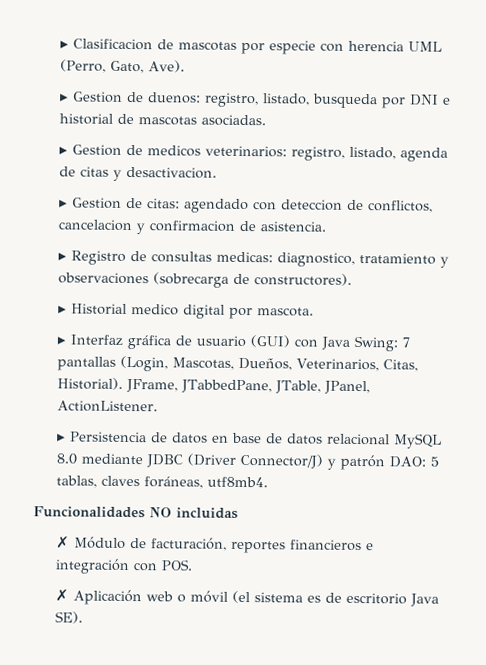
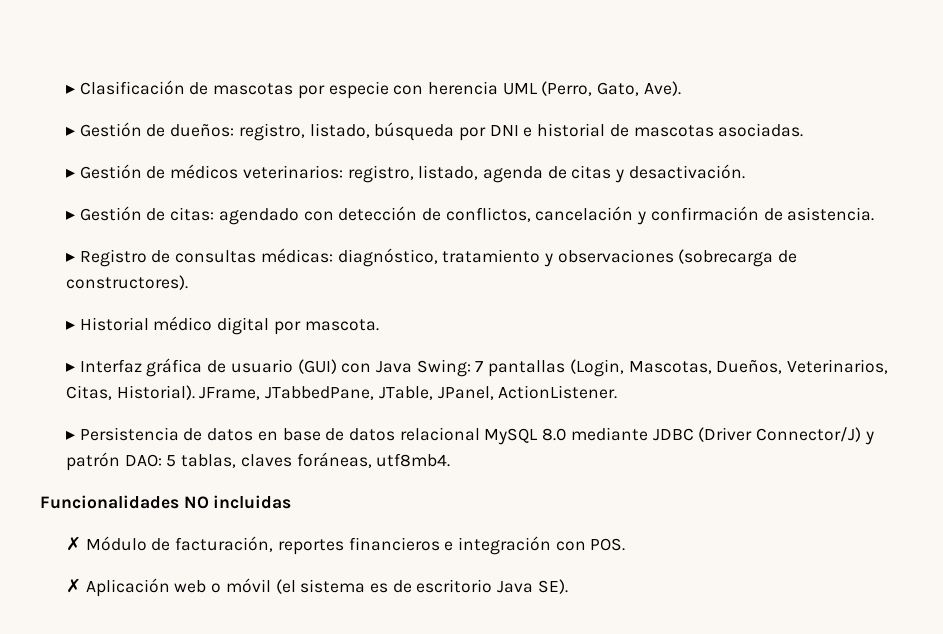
[59,38,153,51] ▸ Clasificacion -> [65,80,185,95] ▸ Clasificación
[72,91,378,109] Gestion de duenos: registro, listado, busqueda -> [79,122,455,141] Gestión de dueños: registro, listado, búsqueda
[71,144,201,157] Gestion de medicos -> [79,164,239,179] Gestión de médicos
[125,166,217,179] [58,197,122,209] desactivacion. // ▸ Gestion -> [628,164,745,179] [65,206,142,221] desactivación. // ▸ Gestión
[280,199,343,211] deteccion -> [338,206,418,221] detección
[57,219,235,235] cancelacion y confirmacion -> [535,206,759,225] cancelación y confirmación
[215,251,355,267] medicas: diagnostico, -> [260,248,438,267] médicas: diagnóstico,
[130,304,179,316] medico -> [153,316,213,331] médico

